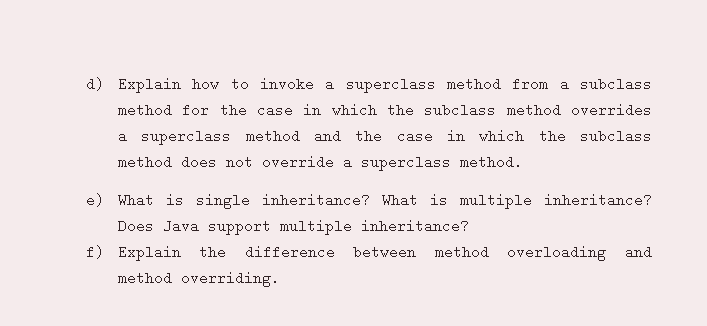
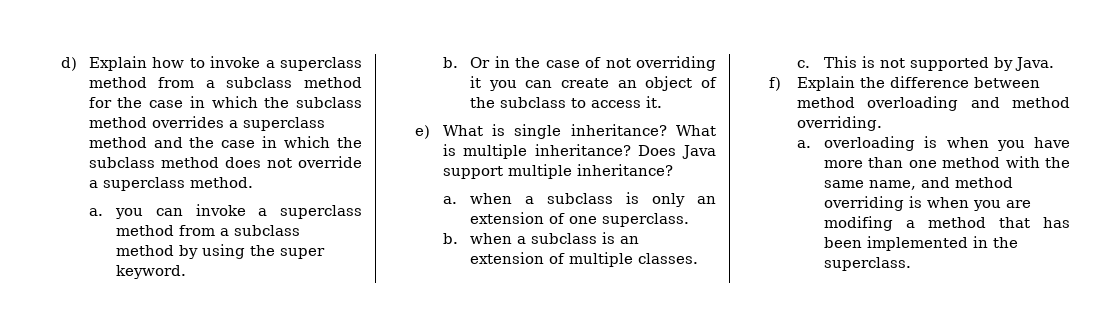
(523, 162) none -> [88,204,362,219] [116,225,301,236] [116,244,326,259] [116,265,187,279] [442,56,716,71] [470,76,717,91] [470,96,663,108] // a. you can invoke a superclass method from a subclass method by using the super keyword. // b. Or in the case of not overriding it you can create an object of the subclass to access it.
(469, 226) none -> [442,192,716,207] [470,212,690,227] [442,232,640,244] [470,252,699,267] [796,56,1055,71] // a. when a subclass is only an extension of one superclass. // b. when a subclass is an extension of multiple classes. // c. This is not supported by Java.
(280, 279) none -> [796,136,1070,151] [824,156,1070,168] [824,177,1014,190] [824,196,1032,211] [824,216,1070,231] [824,236,1019,251] [824,257,912,271] // a. overloading is when you have more than one method with the same name, and method overriding is when you are modifing a method that has been implemented in the superclass.

